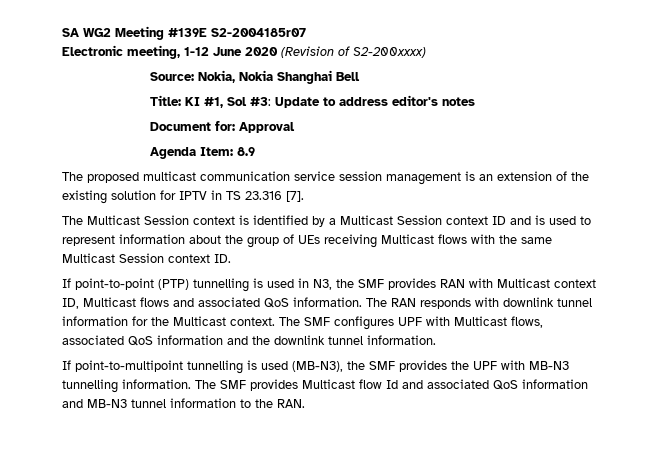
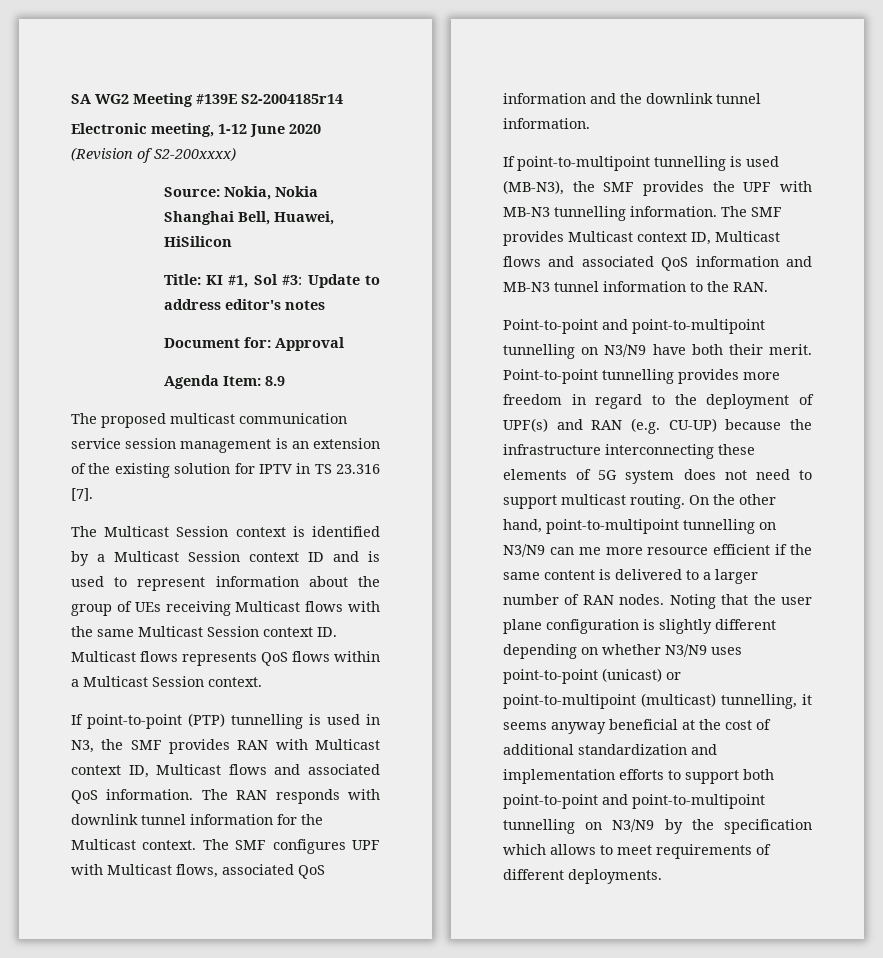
[211,28,306,37] S2-2004185r07 -> [241,94,343,104] S2-2004185r14
[335,72,360,81] Bell -> [237,211,334,225] [163,236,232,247] Bell, Huawei, HiSilicon
(231, 258) none -> [71,651,380,666] [71,676,262,687] Multicast flows represents QoS flows within a Multicast Session context.
[359,379,398,389] flow Id -> [637,231,780,245] [503,256,541,267] context ID, Multicast flows
(305, 403) none -> [503,319,765,334] [503,344,812,359] [503,369,780,384] [503,394,814,409] [503,418,812,434] [503,444,755,459] [503,469,812,484] [503,494,776,509] [503,519,776,534] [503,544,812,557] [503,569,758,584] [503,594,812,609] [503,619,776,634] [503,644,742,659] [503,668,681,684] [503,693,812,709] [503,719,771,734] [503,744,717,755] [503,769,774,784] [503,794,765,809] [503,819,812,834] [503,844,771,859] [503,869,662,884] // Point-to-point and point-to-multipoint tunnelling on N3/N9 have both their merit. Point-to-point tunnelling provides more freedom in regard to the deployment of UPF(s) and RAN (e.g. CU-UP) because the infrastructure interconnecting these elements of 5G system does not need to support multicast routing. On the other hand, point-to-multipoint tunnelling on N3/N9 can me more resource efficient if the same content is delivered to a larger number of RAN nodes. Noting that the user plane configuration is slightly different depending on whether N3/N9 uses point-to-point (unicast) or point-to-multipoint (multicast) tunnelling, it seems anyway beneficial at the cost of additional standardization and implementation efforts to support both point-to-point and point-to-multipoint tunnelling on N3/N9 by the specification which allows to meet requirements of different deployments.

